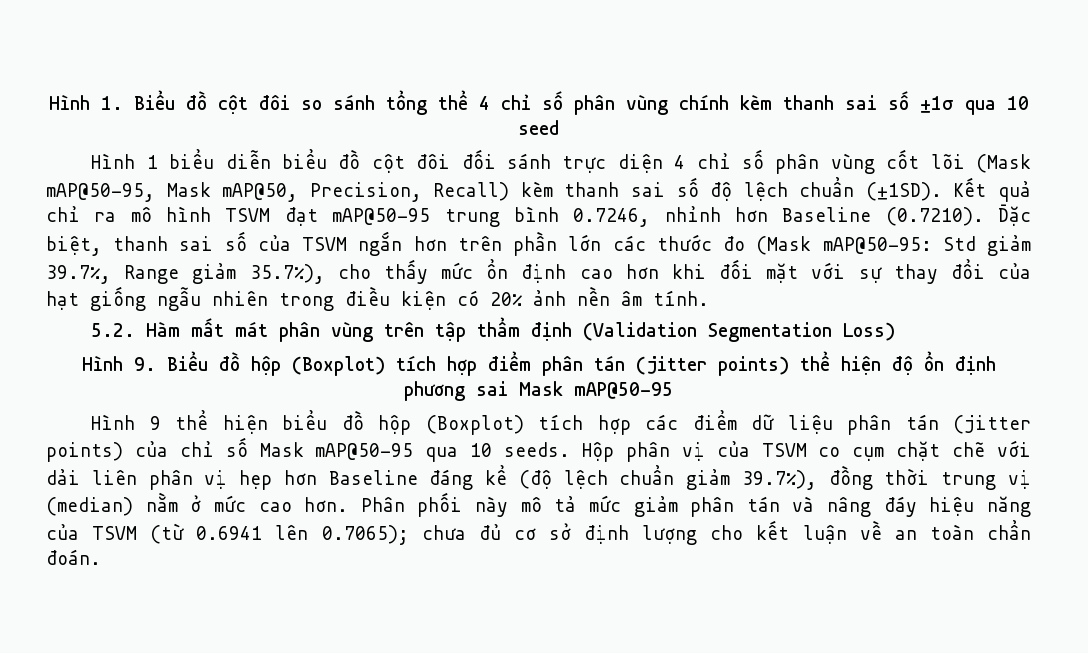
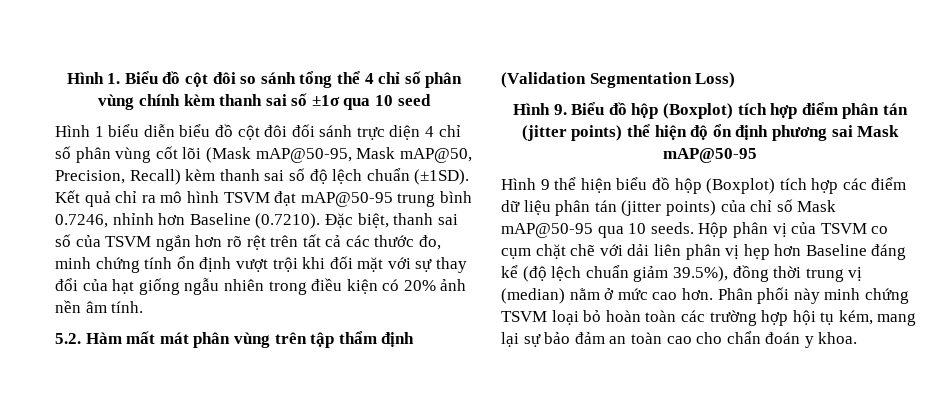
[457,231,1031,256] [46,258,659,284] trên phần lớn các thước đo (Mask mAP@50-95: Std giảm 39.7%, Range giảm 35.7%), cho thấy mức ổn định cao hơn -> [226,234,442,250] [55,256,298,273] rõ rệt trên tất cả các thước đo, minh chứng tính ổn định vượt trội
[741,470,817,490] 39.7%), -> [672,266,728,282] 39.5%),
[520,495,1032,517] [46,519,1031,545] [46,549,101,565] mô tả mức giảm phân tán và nâng đáy hiệu năng của TSVM (từ 0.6941 lên 0.7065); chưa đủ cơ sở định lượng cho kết luận về an toàn chẩn đoán. -> [824,288,909,304] [501,310,917,326] [501,331,858,348] minh chứng TSVM loại bỏ hoàn toàn các trường hợp hội tụ kém, mang lại sự bảo đảm an toàn cao cho chẩn đoán y khoa.

